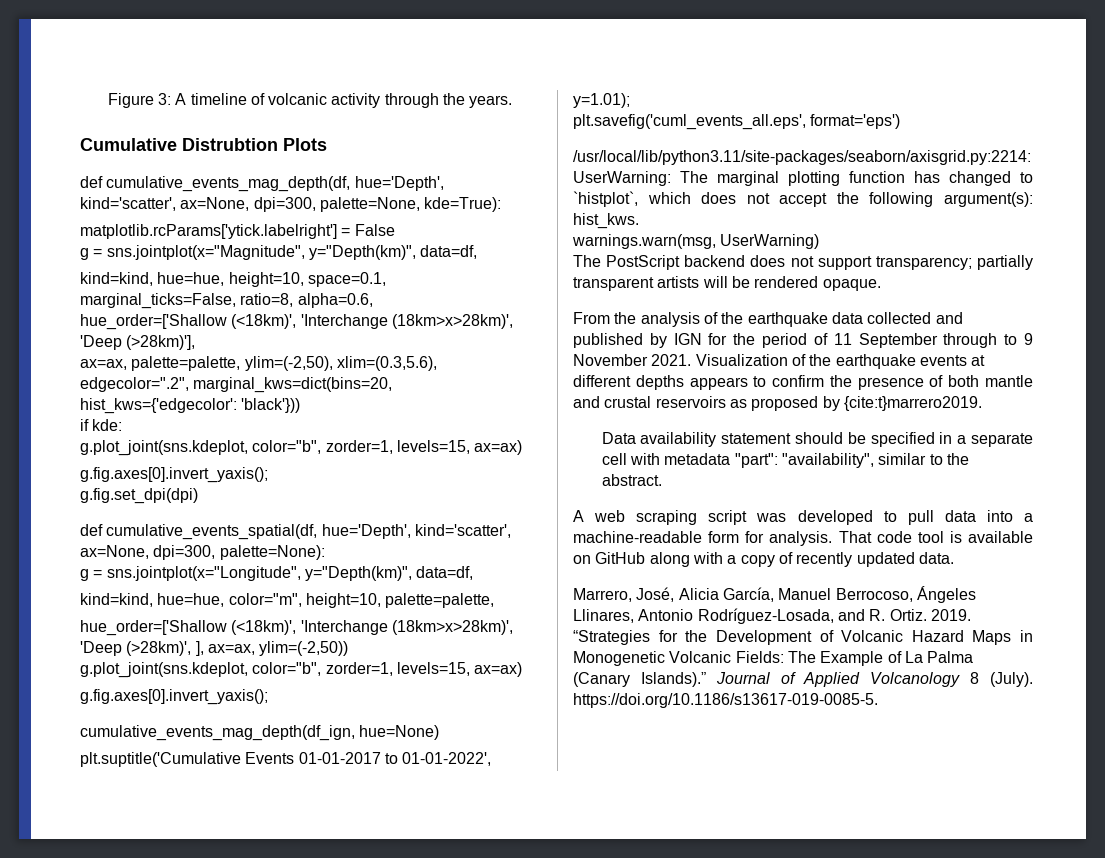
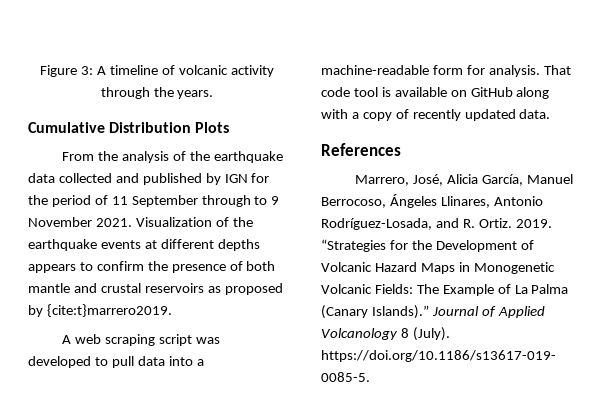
[182,138,278,151] Distrubtion -> [109,122,192,133] Distribution
[80,176,444,192] [80,197,502,212] [80,224,395,239] [80,245,478,260] [80,272,386,287] [80,293,373,309] [80,314,513,330] [80,335,196,350] [80,356,437,371] [80,377,393,393] [80,398,301,414] [80,419,123,431] [80,440,523,456] [80,467,268,483] [80,488,198,504] [80,524,511,540] [80,545,325,560] [80,566,474,581] [80,593,495,608] [80,620,513,636] [80,641,349,656] [80,662,523,678] [80,689,268,705] [80,725,440,741] [80,752,492,767] [573,93,630,108] [573,114,901,130] [573,150,1031,165] [573,171,1033,186] [573,191,1033,207] [573,213,639,229] [572,234,820,249] [573,255,1033,270] [573,276,881,291] // def cumulative_events_mag_depth(df, hue='Depth', kind='scatter', ax=None, dpi=300, palette=None, kde=True): // matplotlib.rcParams['ytick.labelright'] = False // g = sns.jointplot(x="Magnitude", y="Depth(km)", data=df, // kind=kind, hue=hue, height=10, space=0.1, marginal_ticks=False, ratio=8, alpha=0.6, // hue_order=['Shallow (<18km)', 'Interchange (18km>x>28km)', 'Deep (>28km)'], // ax=ax, palette=palette, ylim=(-2,50), xlim=(0.3,5.6), edgecolor=".2", marginal_kws=dict(bins=20, hist_kws={'edgecolor': 'black'})) // if kde: // g.plot_joint(sns.kdeplot, color="b", zorder=1, levels=15, ax=ax) // g.fig.axes[0].invert_yaxis(); // g.fig.set_dpi(dpi) // def cumulative_events_spatial(df, hue='Depth', kind='scatter', ax=None, dpi=300, palette=None): // g = sns.jointplot(x="Longitude", y="Depth(km)", data=df, // kind=kind, hue=hue, color="m", height=10, palette=palette, // hue_order=['Shallow (<18km)', 'Interchange (18km>x>28km)', 'Deep (>28km)', ], ax=ax, ylim=(-2,50)) // g.plot_joint(sns.kdeplot, color="b", zorder=1, levels=15, ax=ax) // g.fig.axes[0].invert_yaxis(); // cumulative_events_mag_depth(df_ign, hue=None) // plt.suptitle('Cumulative Events 01-01-2017 to 01-01-2022', y=1.01); // plt.savefig('cuml_events_all.eps', format='eps') // /usr/local/lib/python3.11/site-packages/seaborn/axisgrid.py:2214: UserWarning: The marginal plotting function has changed to `histplot`, which does not accept the following argument(s): hist_kws. // warnings.warn(msg, UserWarning) // The PostScript backend does not support transparency; partially transparent artists will be rendered opaque. -> (230, 127) none
[601,432,1033,447] [601,453,969,468] [601,474,662,486] // Data availability statement should be specified in a separate cell with metadata "part": "availability", similar to the abstract. -> (172, 310) none
(954, 558) none -> [321,143,401,156] // References

